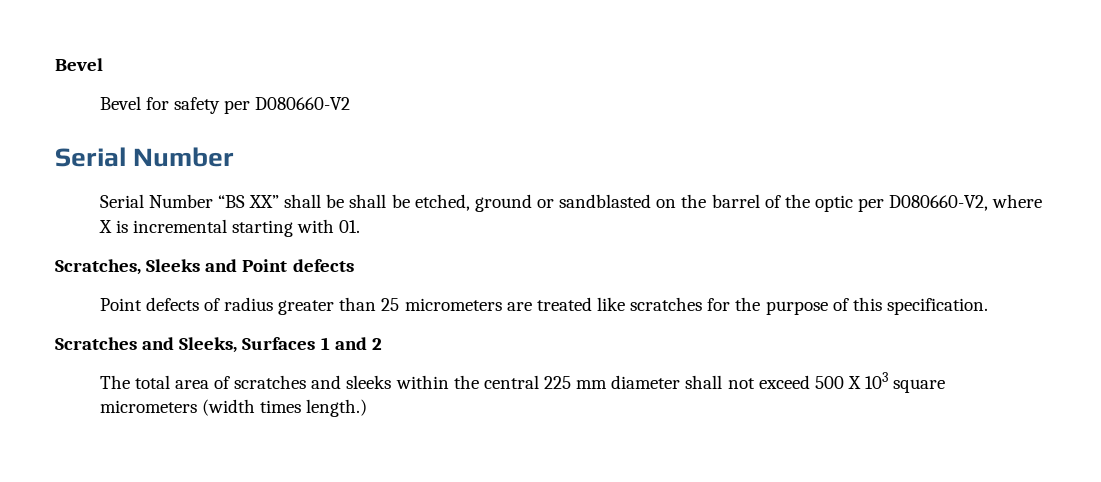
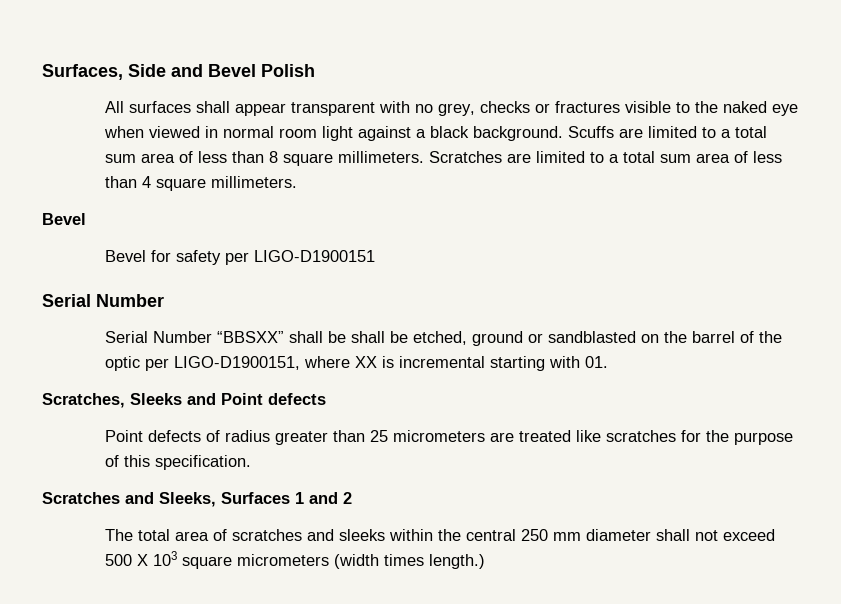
(55, 64) none -> [42,64,315,80] [104,101,798,116] [103,126,767,141] [104,151,782,166] [104,176,297,191] Surfaces, Side and Bevel Polish // All surfaces shall appear transparent with no grey, checks or fractures visible to the naked eye when viewed in normal room light against a black background. Scuffs are limited to a total sum area of less than 8 square millimeters. Scratches are limited to a total sum area of less than 4 square millimeters. //
[255,97,351,110] D080660-V2 -> [253,250,375,262] LIGO-D1900151
[217,195,280,208] “BS XX” -> [216,331,284,343] “BBSXX”
[889,194,1043,211] [98,220,112,233] D080660-V2, where X -> [173,356,377,370] LIGO-D1900151, where XX
[543,376,571,389] 225 -> [520,529,548,541] 250

